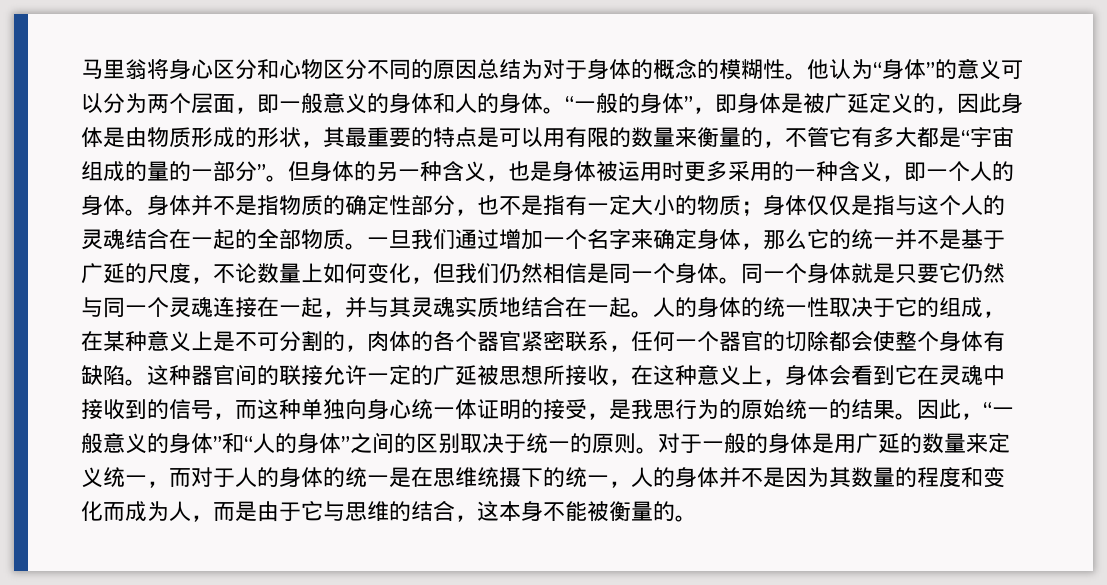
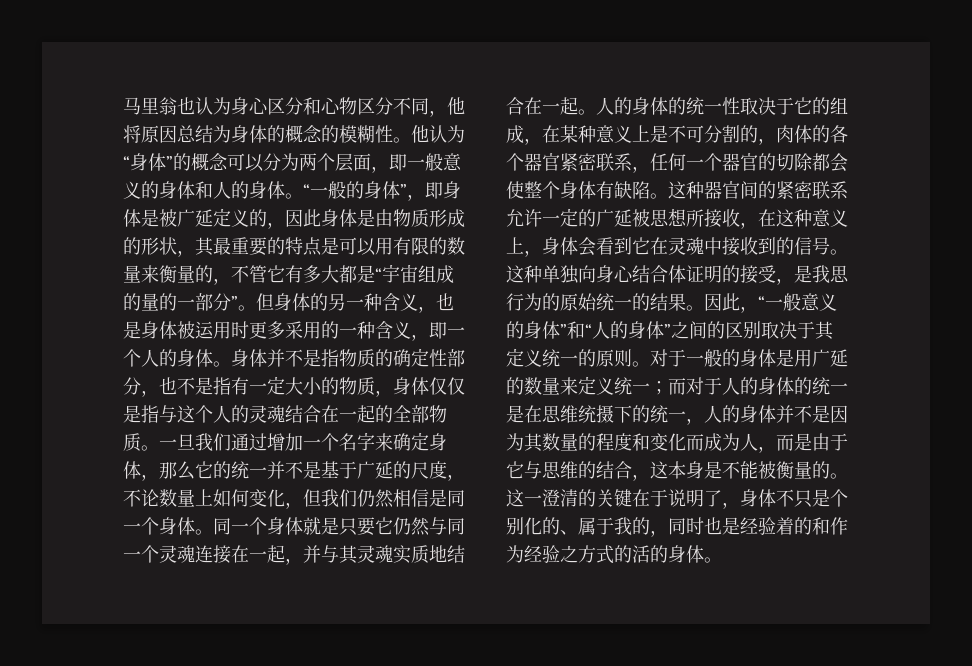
[147,58,169,79] 将 -> [177,97,231,115] 也认为
[411,59,433,79] 的 -> [429,97,465,117] [123,125,141,143] ，他将
[543,59,587,79] 对于 -> (231, 134) none
[957,58,1001,80] 意义 -> [191,153,228,171] 概念
[741,201,763,216] ； -> [375,390,393,397] ，
[279,365,323,385] 联接 -> [776,181,848,199] 紧密联系
[213,400,257,420] ，而 -> [830,249,848,255] 。
[411,399,455,419] 统一 -> [632,265,668,283] 结合
(526, 443) none -> [815,321,834,340] [506,348,542,367] 其定义
[147,481,169,488] ， -> [650,381,668,395] ；
(543, 511) none -> [704,461,722,479] 是
(697, 518) none -> [506,489,848,509] [506,517,848,537] [506,545,722,564] 这一澄清的关键在于说明了，身体不只是个别化的、属于我的，同时也是经验着的和作为经验之方式的活的身体。

